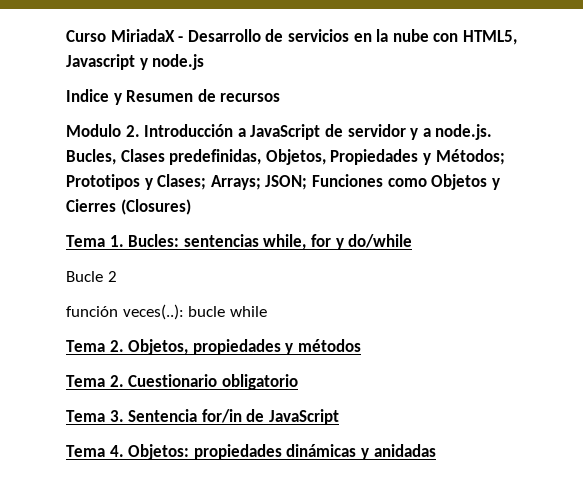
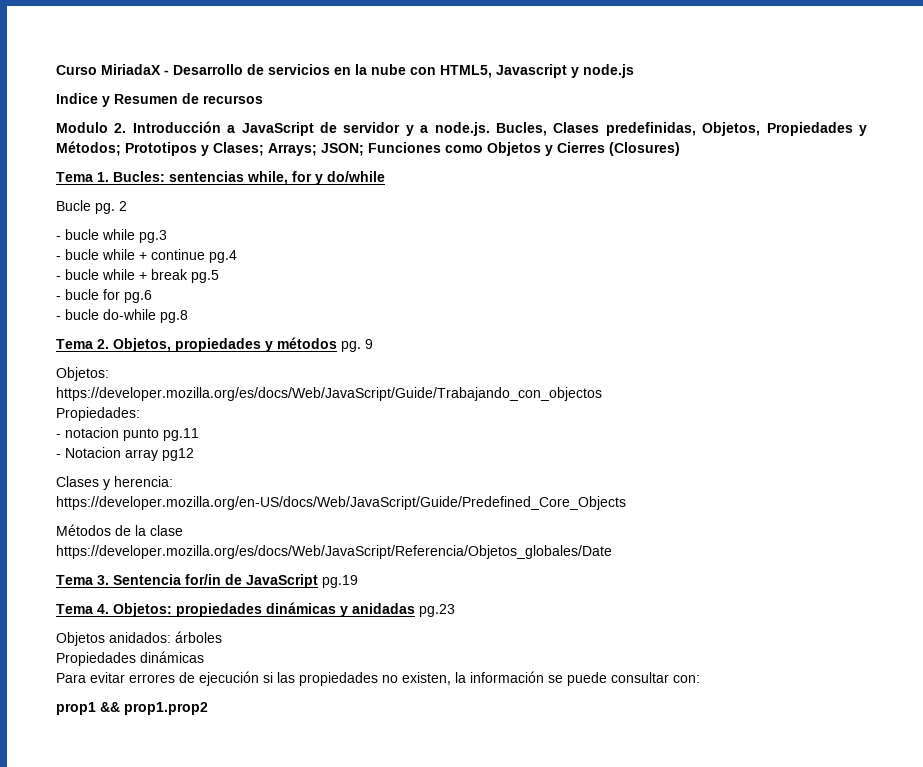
(103, 276) none -> [95,203,115,214] pg.
[66,304,267,320] función veces(..): bucle while -> [56,229,167,243] [56,249,237,263] [56,269,219,283] [56,289,152,303] [56,309,188,323] - bucle while pg.3 // - bucle while + continue pg.4 // - bucle while + break pg.5 // - bucle for pg.6 // - bucle do-while pg.8
[66,374,298,390] // Tema 2. Cuestionario obligatorio -> [341,339,373,352] [56,367,109,381] [56,387,602,401] [56,407,140,421] [56,427,199,441] [56,447,194,461] [56,476,173,490] [56,496,626,510] [56,524,183,536] [56,545,612,559] pg. 9 // Objetos: // https://developer.mozilla.org/es/docs/Web/JavaScript/Guide/Trabajando_con_objectos // Propiedades: // - notacion punto pg.11 // - Notacion array pg12 // Clases y herencia: // https://developer.mozilla.org/en-US/docs/Web/JavaScript/Guide/Predefined_Core_Objects // Métodos de la clase // https://developer.mozilla.org/es/docs/Web/JavaScript/Referencia/Objetos_globales/Date
(339, 417) none -> [322,575,358,588] pg.19
(436, 450) none -> [419,604,455,617] [56,631,222,646] [56,651,204,666] [56,671,700,686] [56,702,208,715] pg.23 // Objetos anidados: árboles // Propiedades dinámicas // Para evitar errores de ejecución si las propiedades no existen, la información se puede consultar con: // prop1 && prop1.prop2

